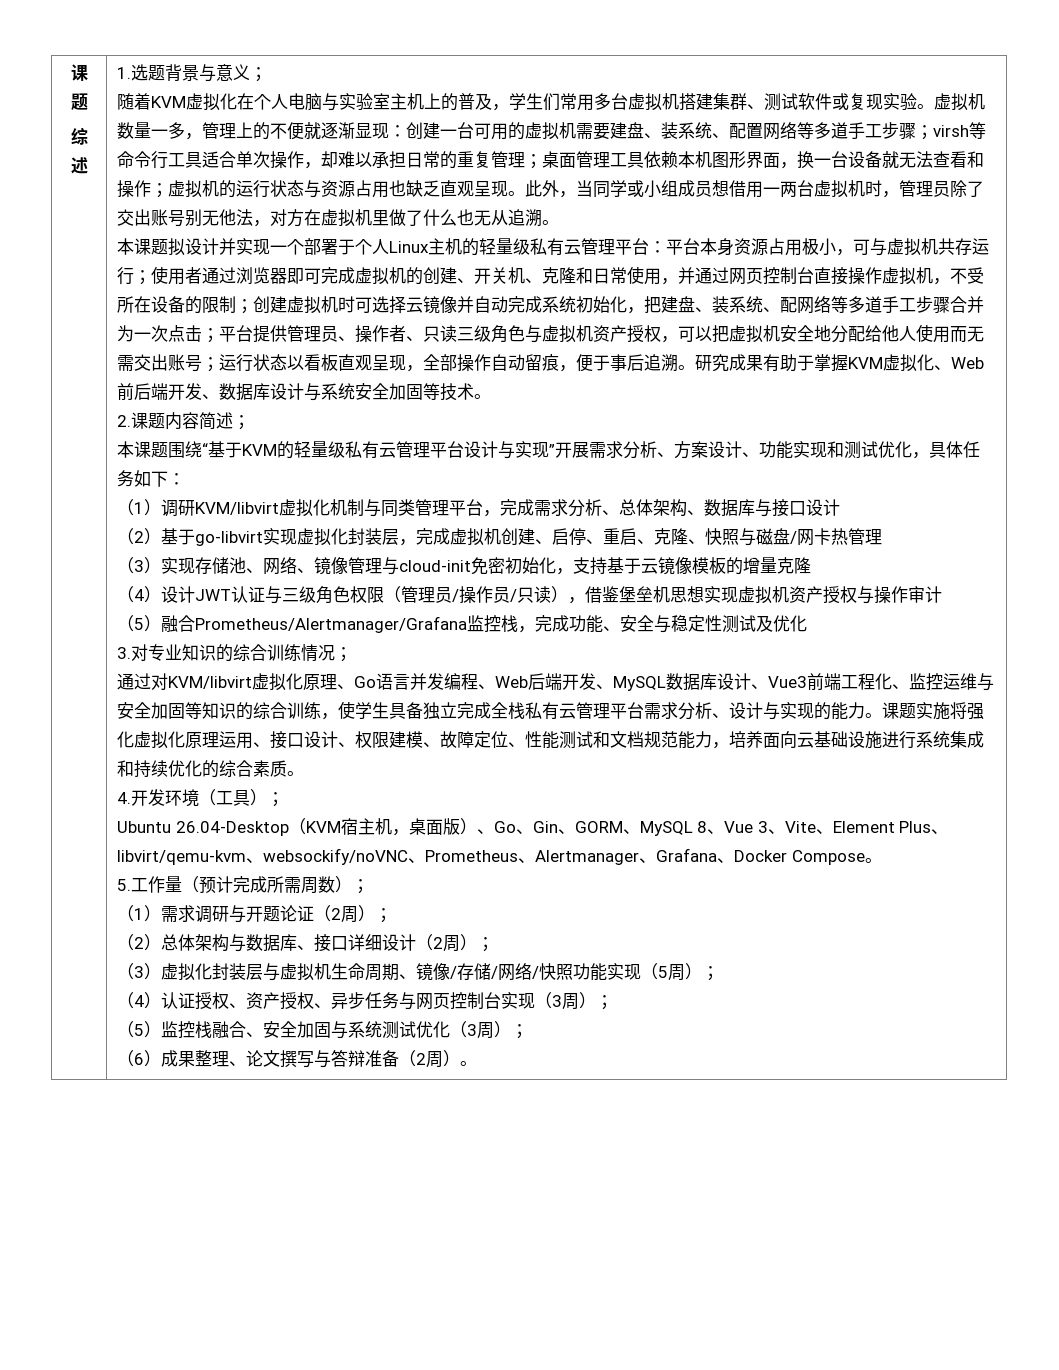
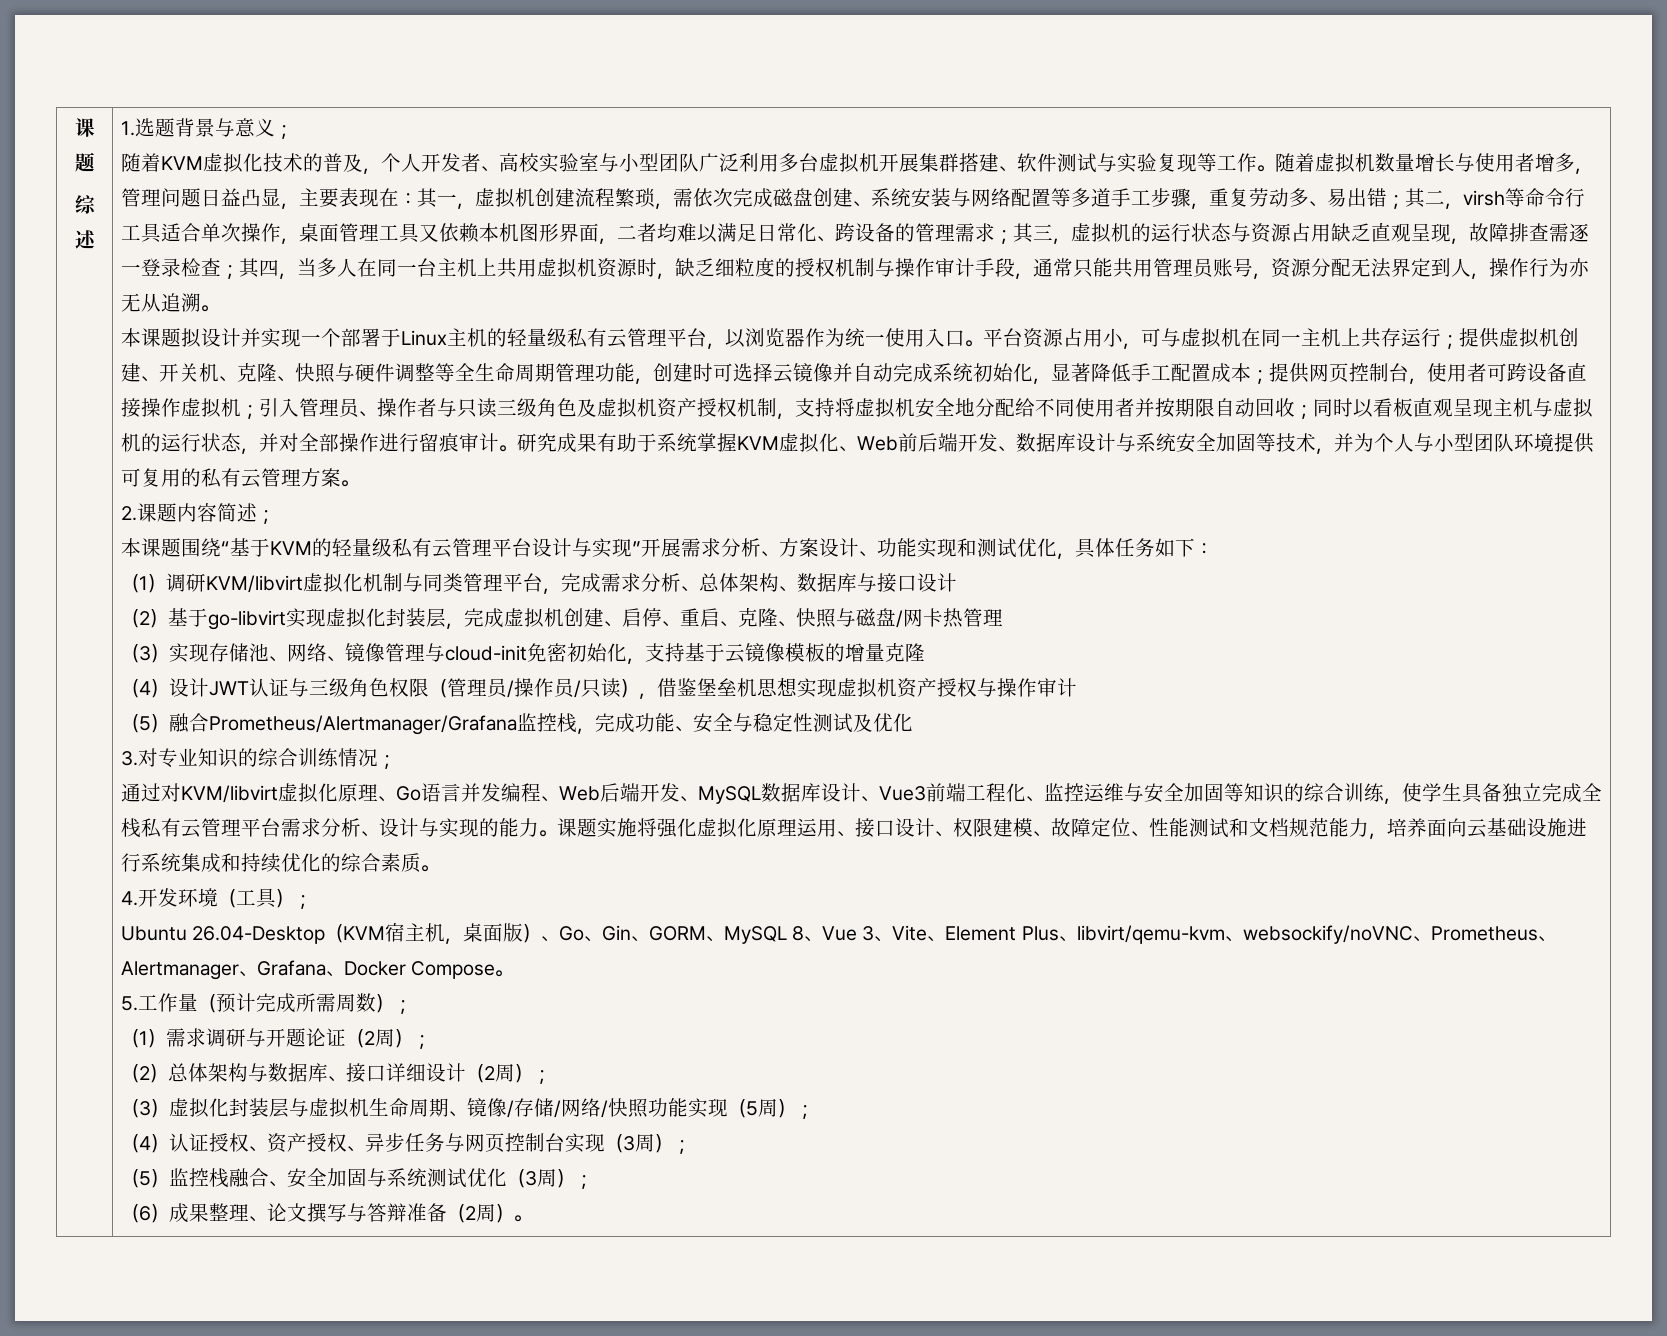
[237,93,986,111] [117,122,934,140] 在个人电脑与实验室主机上的普及，学生们常用多台虚拟机搭建集群、测试软件或复现实验。虚拟机数量一多，管理上的不便就逐渐显现：创建一台可用的虚拟机需要建盘、装系统、配置网络等多道手工步骤； -> [262,153,1593,174] [120,188,1463,209] 技术的普及，个人开发者、高校实验室与小型团队广泛利用多台虚拟机开展集群搭建、软件测试与实验复现等工作。随着虚拟机数量增长与使用者增多，管理问题日益凸显，主要表现在：其一，虚拟机创建流程繁琐，需依次完成磁盘创建、系统安装与网络配置等多道手工步骤，重复劳动多、易出错；其二，
[321,151,543,169] 却难以承担日常的重复管理； -> (299, 241) none
(645, 160) none -> [418,224,439,242] 又
[797,151,985,169] [117,180,169,198] 换一台设备就无法查看和操作； -> [616,223,1071,244] 二者均难以满足日常化、跨设备的管理需求；其三，
[389,180,407,197] 也 -> (1331, 233) none
[508,180,985,198] [117,209,475,227] 。此外，当同学或小组成员想借用一两台虚拟机时，管理员除了交出账号别无他法，对方在虚拟机里做了什么也 -> [1450,223,1589,244] [120,258,1589,279] ，故障排查需逐一登录检查；其四，当多人在同一台主机上共用虚拟机资源时，缺乏细粒度的授权机制与操作审计手段，通常只能共用管理员账号，资源分配无法界定到人，操作行为亦
[355,239,390,255] 个人 -> (401, 337) none
[649,238,820,256] ：平台本身资源占用极 -> [706,328,1103,349] ，以浏览器作为统一使用入口。平台资源占用
[938,238,990,255] [117,266,424,285] 共存运行；使用者通过浏览器即可完成虚拟机的 -> [1240,328,1559,349] 在同一主机上共存运行；提供虚拟机
[576,266,985,285] [117,296,339,314] 和日常使用，并通过网页控制台直接操作虚拟机，不受所在设备的限制；创建虚拟机 -> [276,363,693,384] 、快照与硬件调整等全生命周期管理功能，创建
[644,296,985,314] [117,325,288,343] 把建盘、装系统、配网络等多道手工步骤合并为一次点击；平台提供 -> [1050,362,1587,384] [120,398,299,419] 显著降低手工配置成本；提供网页控制台，使用者可跨设备直接操作虚拟机；引入
[406,336,424,341] 、 -> [436,398,457,417] 与
[525,325,730,343] 与虚拟机资产授权，可以把 -> [576,398,855,419] 及虚拟机资产授权机制，支持将
[882,324,985,343] [117,354,679,372] 他人使用而无需交出账号；运行状态以看板直观呈现，全部操作自动留痕，便于事后追溯 -> [1034,397,1593,419] [120,433,499,454] 不同使用者并按期限自动回收；同时以看板直观呈现主机与虚拟机的运行状态，并对全部操作进行留痕审计
(815, 363) none -> [656,433,697,452] 系统
(475, 391) none -> [1315,433,1594,454] [120,468,341,488] ，并为个人与小型团队环境提供可复用的私有云管理方案

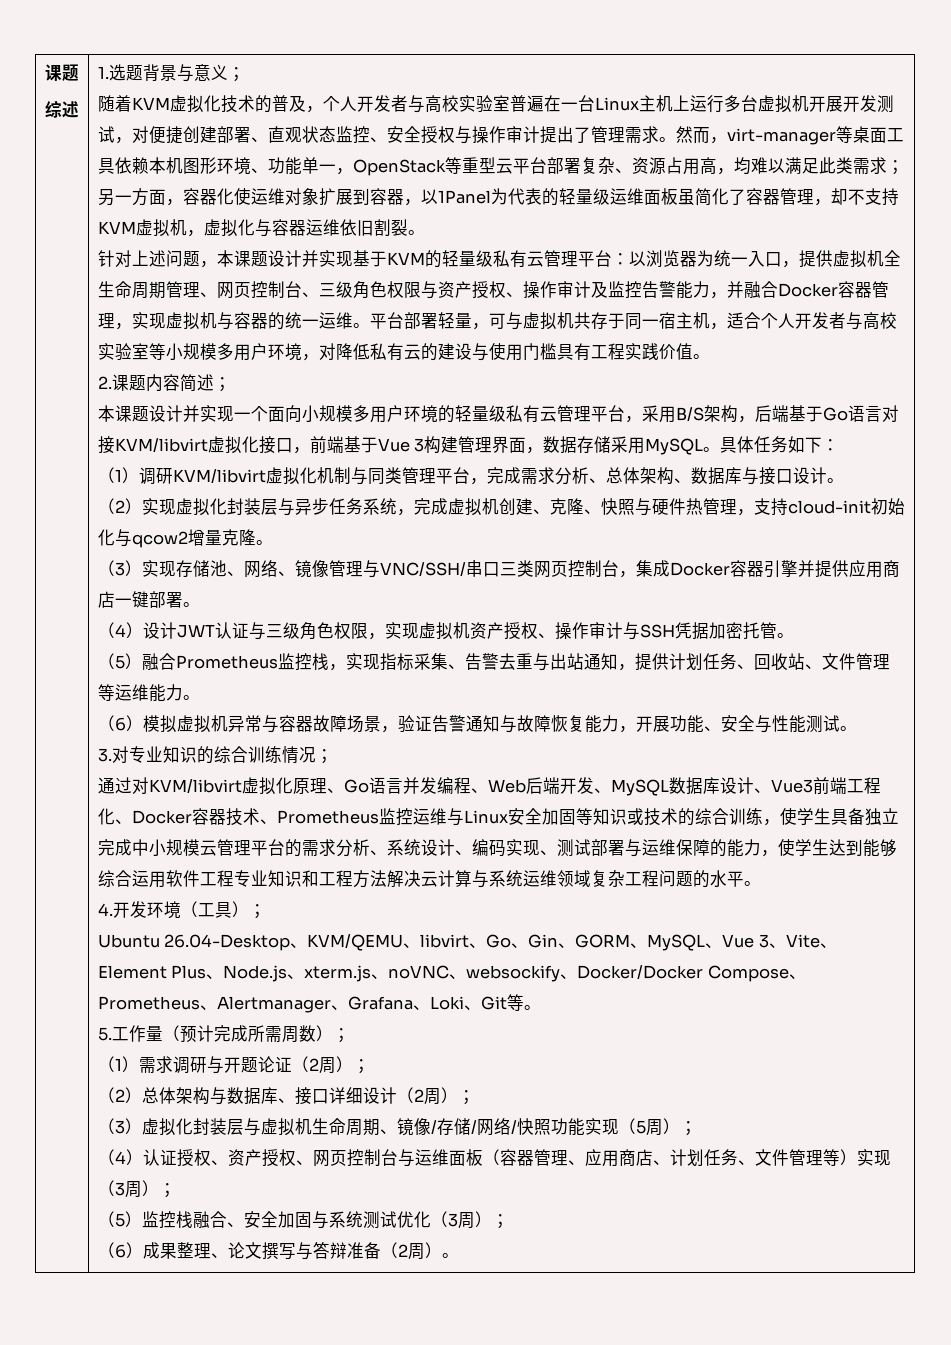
[480,153,1593,174] [120,188,1585,209] [120,222,1589,244] [120,258,1589,279] [120,293,219,312] [120,328,725,349] 、高校实验室与小型团队广泛利用多台虚拟机开展集群搭建、软件测试与实验复现等工作。随着虚拟机数量增长与使用者增多，管理问题日益凸显，主要表现在：其一，虚拟机创建流程繁琐，需依次完成磁盘创建、系统安装与网络配置等多道手工步骤，重复劳动多、易出错；其二，virsh等命令行工具适合单次操作，桌面管理工具又依赖本机图形界面，二者均难以满足日常化、跨设备的管理需求；其三，虚拟机的运行状态与资源占用缺乏直观呈现，故障排查需逐一登录检查；其四，当多人在同一台主机上共用虚拟机资源时，缺乏细粒度的授权机制与操作审计手段，通常只能共用管理员账号，资源分配无法界定到人，操作行为亦无从追溯。 // 本课题拟设计并实现一个部署于Linux主机的轻量级私有云管理平台， -> [407,95,894,113] [97,126,904,145] [97,157,904,176] [97,188,899,206] [97,219,425,237] [97,250,629,268] 与高校实验室普遍在一台Linux主机上运行多台虚拟机开展开发测试，对便捷创建部署、直观状态监控、安全授权与操作审计提出了管理需求。然而，virt-manager等桌面工具依赖本机图形环境、功能单一，OpenStack等重型云平台部署复杂、资源占用高，均难以满足此类需求；另一方面，容器化使运维对象扩展到容器，以1Panel为代表的轻量级运维面板虽简化了容器管理，却不支持KVM虚拟机，虚拟化与容器运维依旧割裂。 // 针对上述问题，本课题设计并实现基于KVM的轻量级私有云管理平台：
[804,328,1579,349] [120,362,1587,384] [120,397,1593,419] [120,433,1594,454] [120,468,341,488] 作为统一使用入口。平台资源占用小，可与虚拟机在同一主机上共存运行；提供虚拟机创建、开关机、克隆、快照与硬件调整等全生命周期管理功能，创建时可选择云镜像并自动完成系统初始化，显著降低手工配置成本；提供网页控制台，使用者可跨设备直接操作虚拟机；引入管理员、操作者与只读三级角色及虚拟机资产授权机制，支持将虚拟机安全地分配给不同使用者并按期限自动回收；同时以看板直观呈现主机与虚拟机的运行状态，并对全部操作进行留痕审计。研究成果有助于系统掌握KVM虚拟化、Web前后端开发、数据库设计与系统安全加固等技术，并为个人与小型团队环境提供可复用的私有云管理方案 -> [696,250,901,268] [97,281,889,299] [97,312,897,330] [97,343,693,361] 为统一入口，提供虚拟机全生命周期管理、网页控制台、三级角色权限与资产授权、操作审计及监控告警能力，并融合Docker容器管理，实现虚拟机与容器的统一运维。平台部署轻量，可与虚拟机共存于同一宿主机，适合个人开发者与高校实验室等小规模多用户环境，对降低私有云的建设与使用门槛具有工程实践价值
[180,538,1075,559] 围绕“基于KVM的轻量级私有云管理平台设计与实现”开展需求分析、方案设计、功能实现和测试优化， -> [148,405,899,423] [97,436,721,455] 设计并实现一个面向小规模多用户环境的轻量级私有云管理平台，采用B/S架构，后端基于Go语言对接KVM/libvirt虚拟化接口，前端基于Vue 3构建管理界面，数据存储采用MySQL。
[120,608,286,630] // （2）基于go-libvirt -> [826,478,844,483] [97,498,142,514] 。 // （2）
(446, 618) none -> [277,498,397,516] 与异步任务系统
[621,607,1003,628] 启停、重启、克隆、快照与磁盘/网卡热管理 -> [549,498,905,516] [97,529,273,548] 克隆、快照与硬件热管理，支持cloud-init初始化与qcow2增量克隆。
[444,642,925,664] cloud-init免密初始化，支持基于云镜像模板的增量克隆 -> [379,560,900,578] [97,591,200,608] VNC/SSH/串口三类网页控制台，集成Docker容器引擎并提供应用商店一键部署。
[428,677,797,699] （管理员/操作员/只读），借鉴堡垒机思想 -> [367,633,385,640] ，
[976,678,1077,697] 与操作审计 -> [537,622,794,640] 、操作审计与SSH凭据加密托管。
[208,715,517,735] Prometheus/Alertmanager/Grafana -> [175,655,278,669] Prometheus
[594,713,913,733] 完成功能、安全与稳定性测试及优化 -> [345,653,890,671] [97,684,200,702] [97,715,857,733] 实现指标采集、告警去重与出站通知，提供计划任务、回收站、文件管理等运维能力。 // （6）模拟虚拟机异常与容器故障场景，验证告警通知与故障恢复能力，开展功能、安全与性能测试。
(1044, 799) none -> [131,808,379,826] Docker容器技术、Prometheus
(1144, 792) none -> [463,810,508,824] Linux
(1284, 793) none -> [626,808,678,826] 或技术
[1581,783,1602,801] [120,818,1587,839] [120,853,421,873] 全栈私有云管理平台需求分析、设计与实现的能力。课题实施将强化虚拟化原理运用、接口设计、权限建模、故障定位、性能测试和文档规范能力，培养面向云基础设施进行系统集成和持续优化的综合素质 -> [131,839,897,857] [97,870,744,888] 中小规模云管理平台的需求分析、系统设计、编码实现、测试部署与运维保障的能力，使学生达到能够综合运用软件工程专业知识和工程方法解决云计算与系统运维领域复杂工程问题的水平
[324,923,541,944] （KVM宿主机，桌面版） -> [290,934,470,951] 、KVM/QEMU、libvirt
[792,926,805,941] 8 -> (706, 942) none
[1076,925,1413,944] libvirt/qemu-kvm、websockify/noVNC -> [223,965,789,982] Node.js、xterm.js、noVNC、websockify、Docker/Docker Compose
[343,961,495,979] Docker Compose -> [429,994,524,1011] Loki、Git等
[364,1133,565,1153] 异步任务与网页控制台 -> [312,1149,857,1167] 网页控制台与运维面板（容器管理、应用商店、计划任务、文件管理等）

